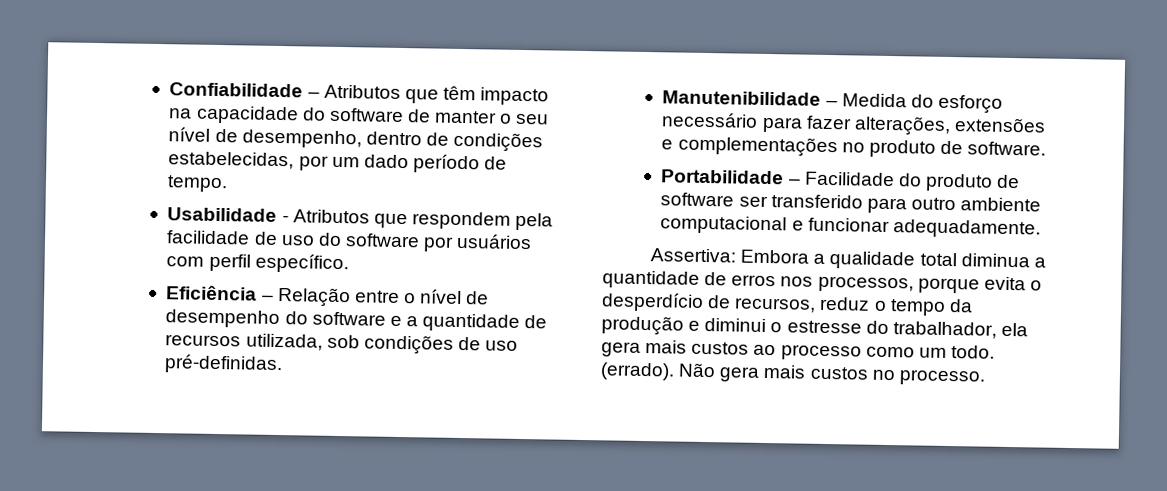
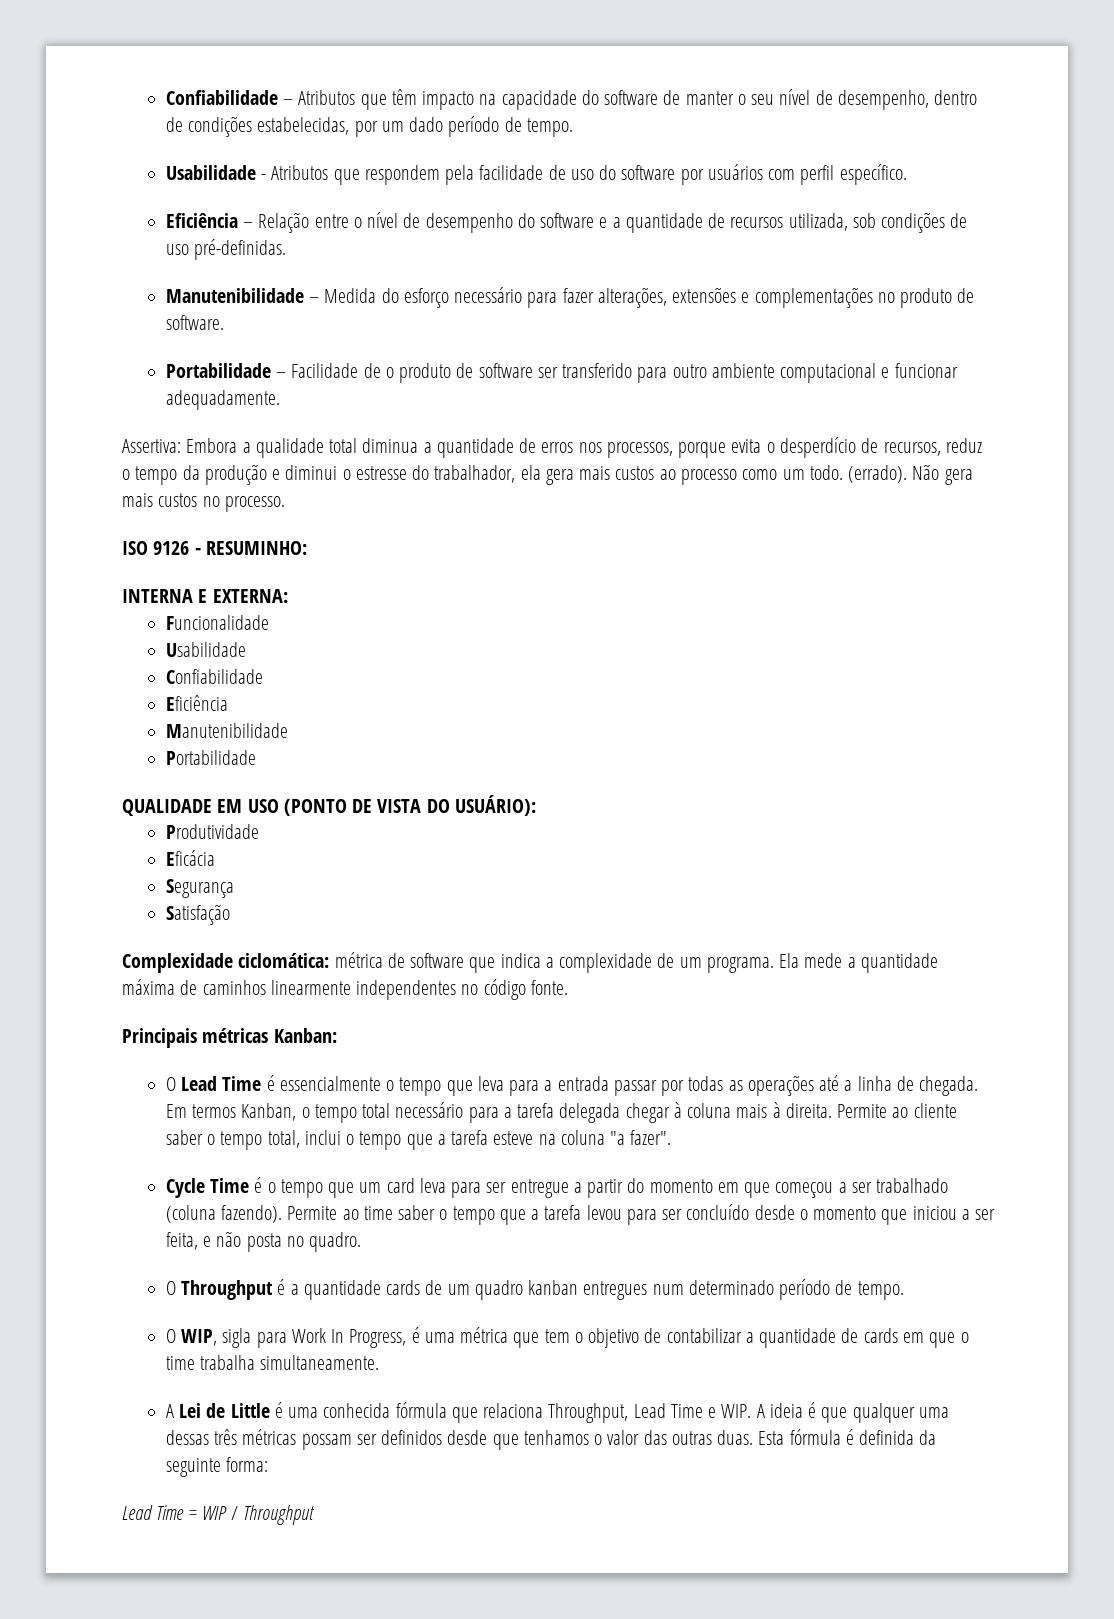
[898,173,922,187] do -> [363,363,394,378] de o
(986, 377) none -> [122,541,307,555] [122,589,288,603] [165,615,269,630] [165,642,246,657] [165,669,263,684] [165,695,228,711] [165,723,288,738] [165,750,256,765] [122,795,536,816] [165,824,259,839] [165,850,215,866] [165,879,234,898] [165,904,230,925] [122,952,938,973] [122,979,568,1000] [122,1028,337,1048] [165,1075,979,1096] [165,1102,957,1123] [165,1130,672,1150] [165,1177,949,1198] [165,1204,996,1225] [165,1231,362,1252] [165,1279,904,1300] [165,1327,969,1348] [165,1355,380,1370] [165,1402,949,1423] [165,1429,937,1450] [165,1457,268,1477] [122,1505,316,1525] // ISO 9126 - RESUMINHO: // INTERNA E EXTERNA: // Funcionalidade // Usabilidade // Confiabilidade // Eficiência // Manutenibilidade // Portabilidade // QUALIDADE EM USO (PONTO DE VISTA DO USUÁRIO): // Produtividade // Eficácia // Segurança // Satisfação // Complexidade ciclomática: métrica de software que indica a complexidade de um programa. Ela mede a quantidade máxima de caminhos linearmente independentes no código fonte. // Principais métricas Kanban: // O Lead Time é essencialmente o tempo que leva para a entrada passar por todas as operações até a linha de chegada. Em termos Kanban, o tempo total necessário para a tarefa delegada chegar à coluna mais à direita. Permite ao cliente saber o tempo total, inclui o tempo que a tarefa esteve na coluna "a fazer". // Cycle Time é o tempo que um card leva para ser entregue a partir do momento em que começou a ser trabalhado (coluna fazendo). Permite ao time saber o tempo que a tarefa levou para ser concluído desde o momento que iniciou a ser feita, e não posta no quadro. // O Throughput é a quantidade cards de um quadro kanban entregues num determinado período de tempo. // O WIP, sigla para Work In Progress, é uma métrica que tem o objetivo de contabilizar a quantidade de cards em que o time trabalha simultaneamente. // A Lei de Little é uma conhecida fórmula que relaciona Throughput, Lead Time e WIP. A ideia é que qualquer uma dessas três métricas possam ser definidos desde que tenhamos o valor das outras duas. Esta fórmula é definida da seguinte forma: // Lead Time = WIP / Throughput

